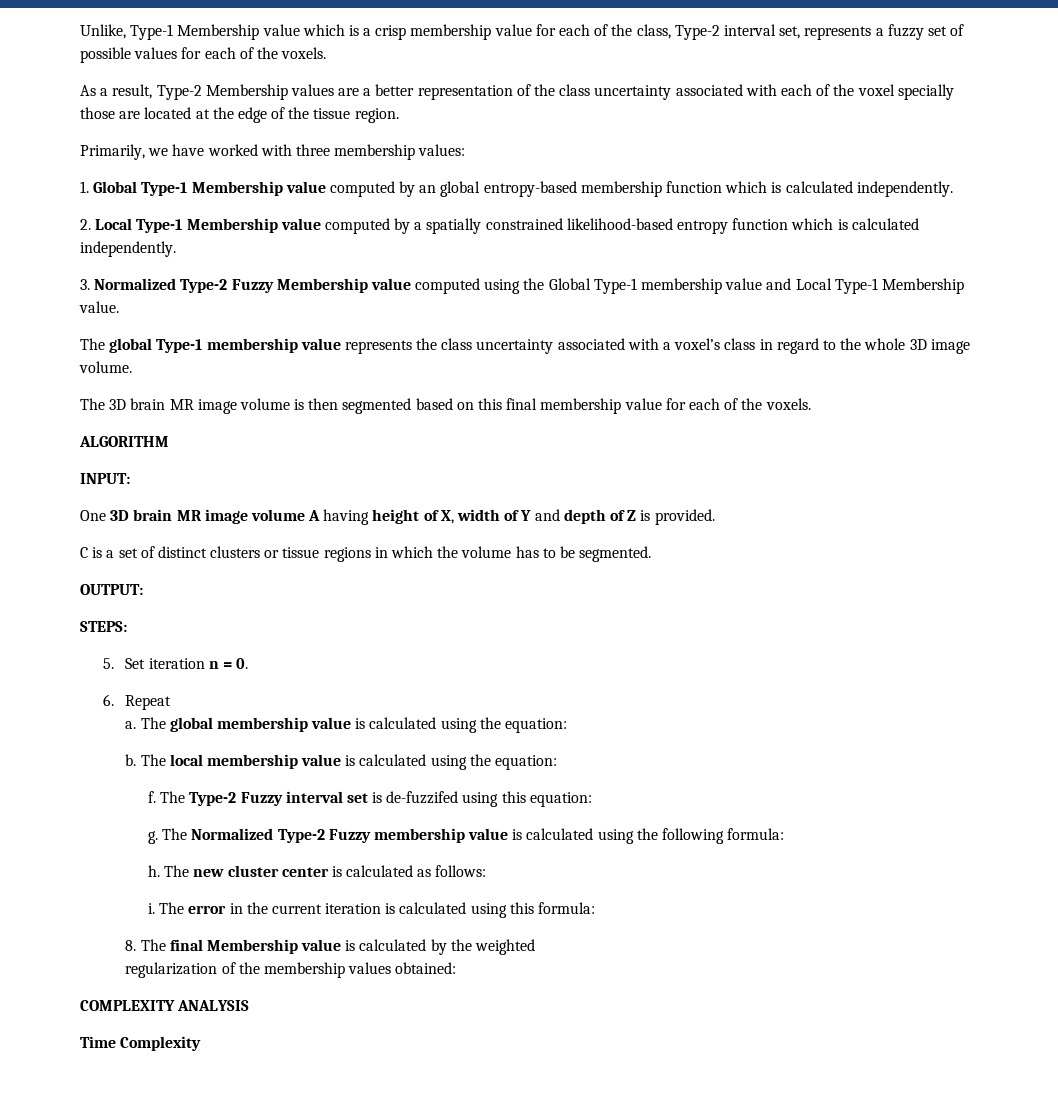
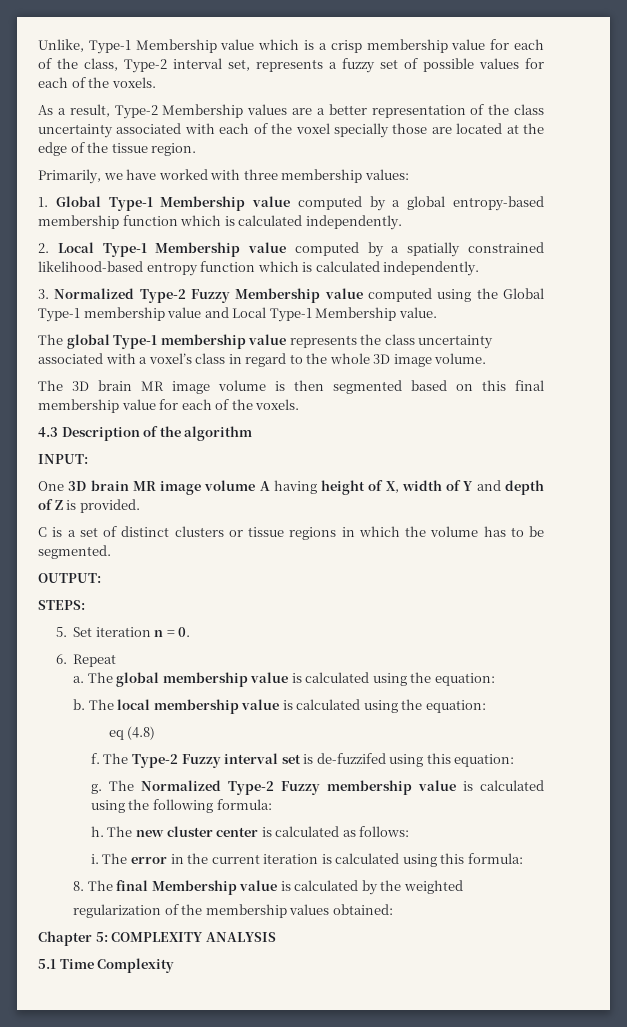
[419,185,437,193] an -> [392,200,401,207] a
[79,436,169,447] ALGORITHM -> [38,426,253,441] 4.3 Description of the algorithm
(558, 762) none -> [108,726,156,740] // eq (4.8)
(457, 968) none -> [38,931,108,946] Chapter 5:
(250, 1005) none -> [38,959,56,969] 5.1

